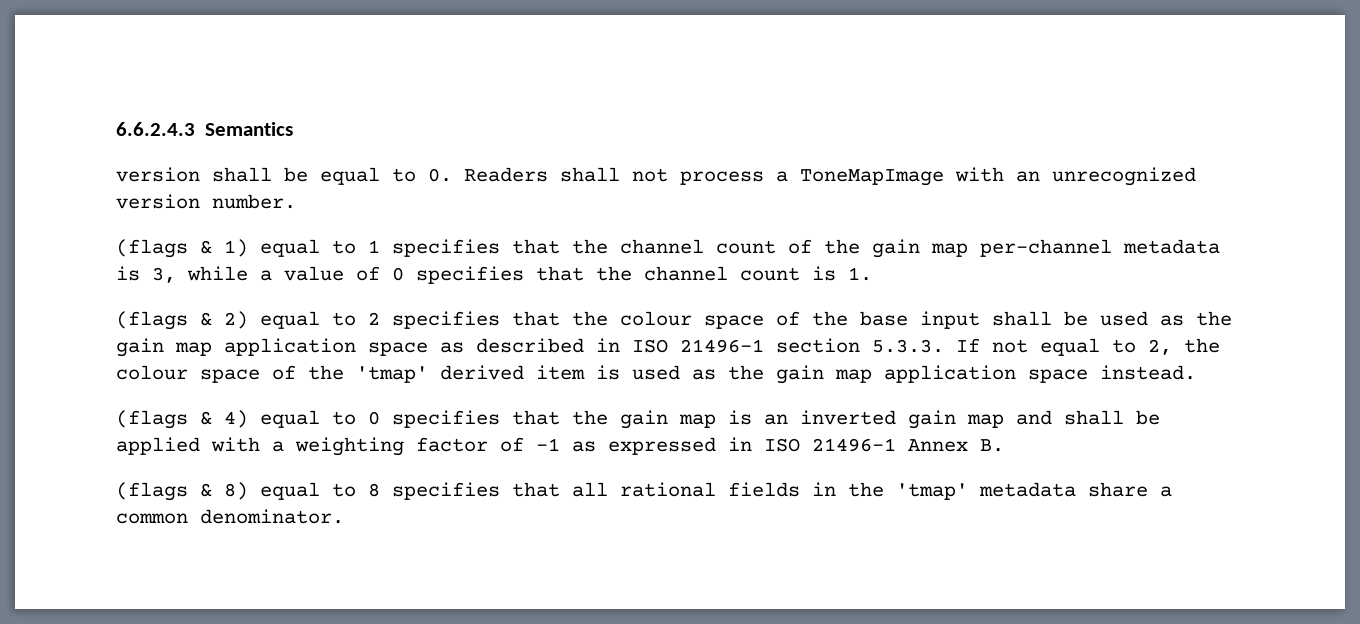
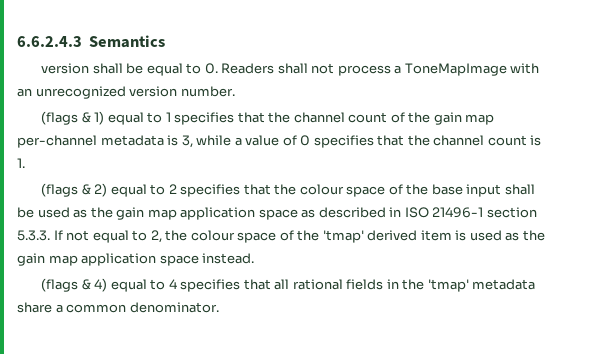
[368,410,1160,429] [116,437,1004,456] [116,482,380,501] 0 specifies that the gain map is an inverted gain map and shall be applied with a weighting factor of -1 as expressed in ISO 21496-1 Annex B. // (flags & 8) equal to 8 -> [168,279,177,289] 4

